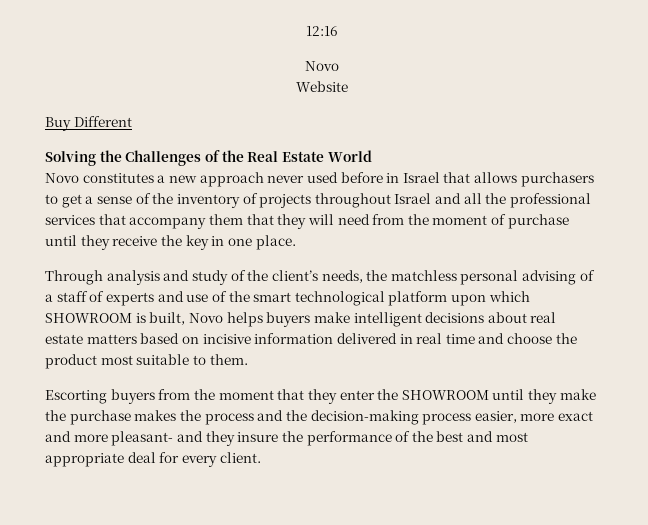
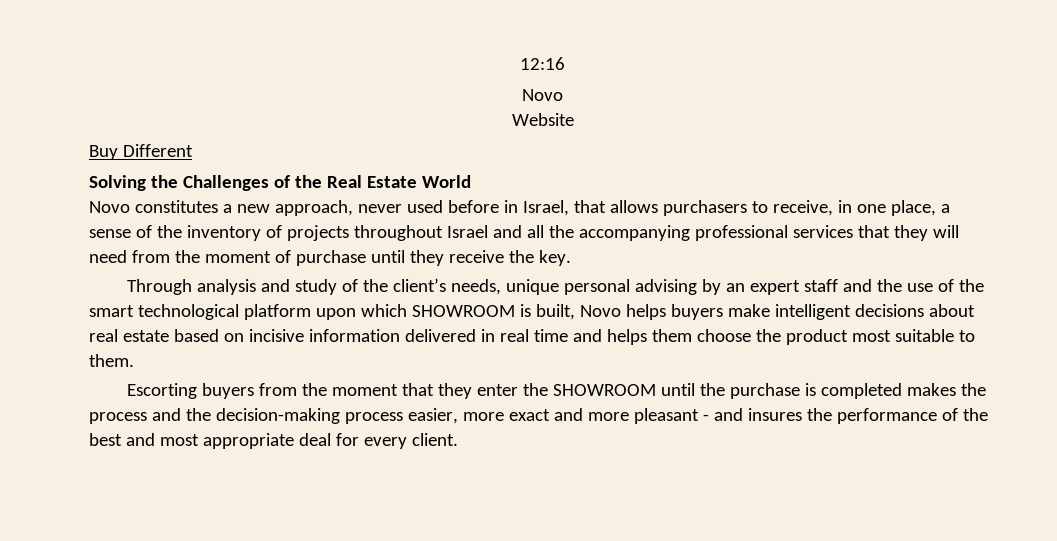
[199,172,264,187] approach -> [274,200,353,216] approach,
[402,172,440,183] Israel -> [522,200,569,216] Israel,
[61,194,82,208] get -> [772,200,936,216] receive, in one place,
(507, 198) none -> [578,225,690,241] accompanying
[129,214,274,229] accompany them that -> (890, 231) none
[185,235,296,250] key in one place. -> [538,250,571,266] key.
[366,270,595,285] [45,291,184,306] the matchless personal advising of a staff of experts and -> [506,279,902,295] unique personal advising by an expert staff and the
[86,334,137,344] matters -> (169, 336) none
(505, 338) none -> [606,329,692,345] helps them
[528,389,596,404] [45,410,131,425] they make the purchase -> [700,383,902,399] the purchase is completed
[111,431,279,446] pleasant- and they insure -> [633,408,802,424] pleasant - and insures

